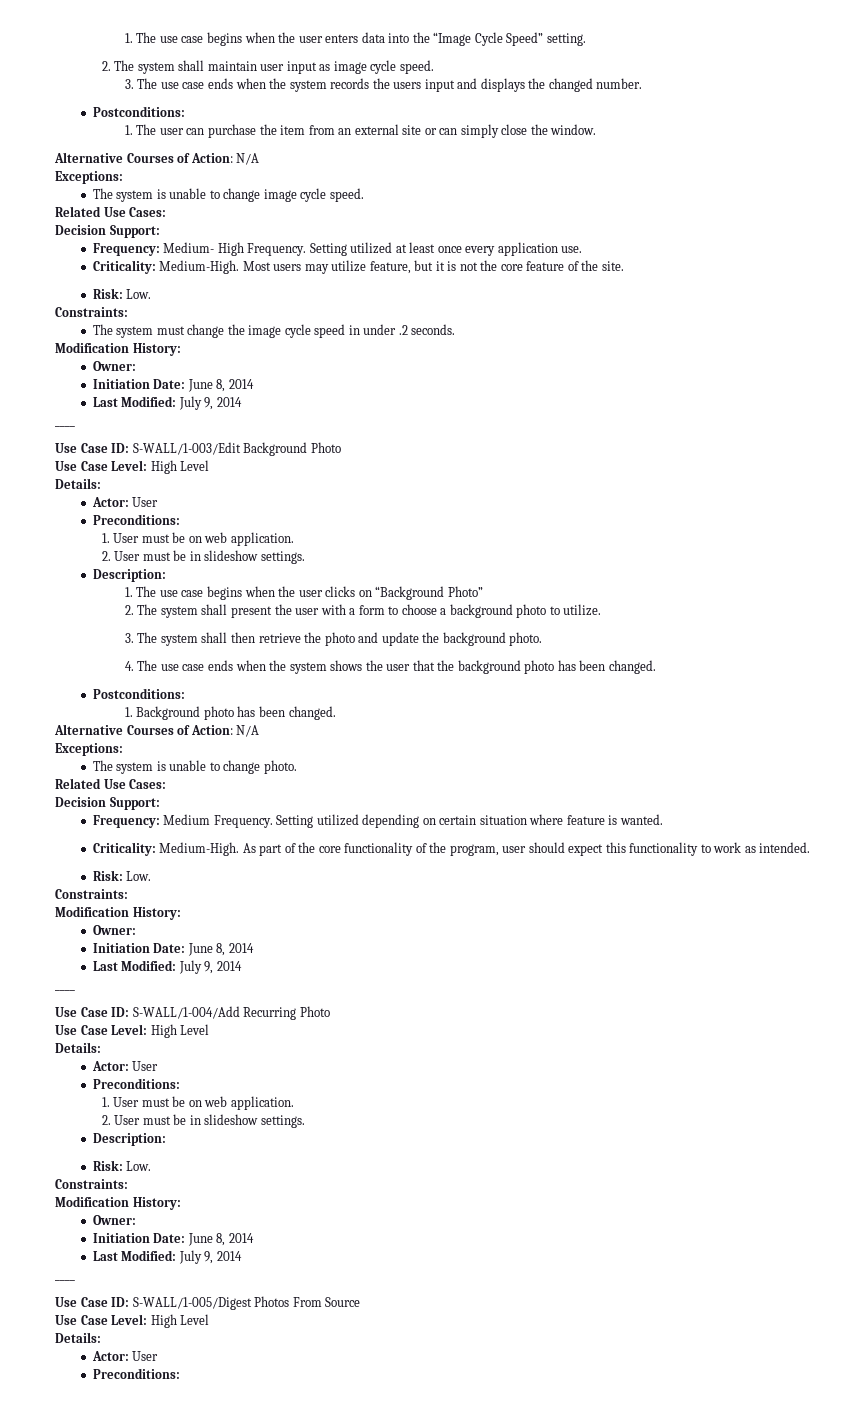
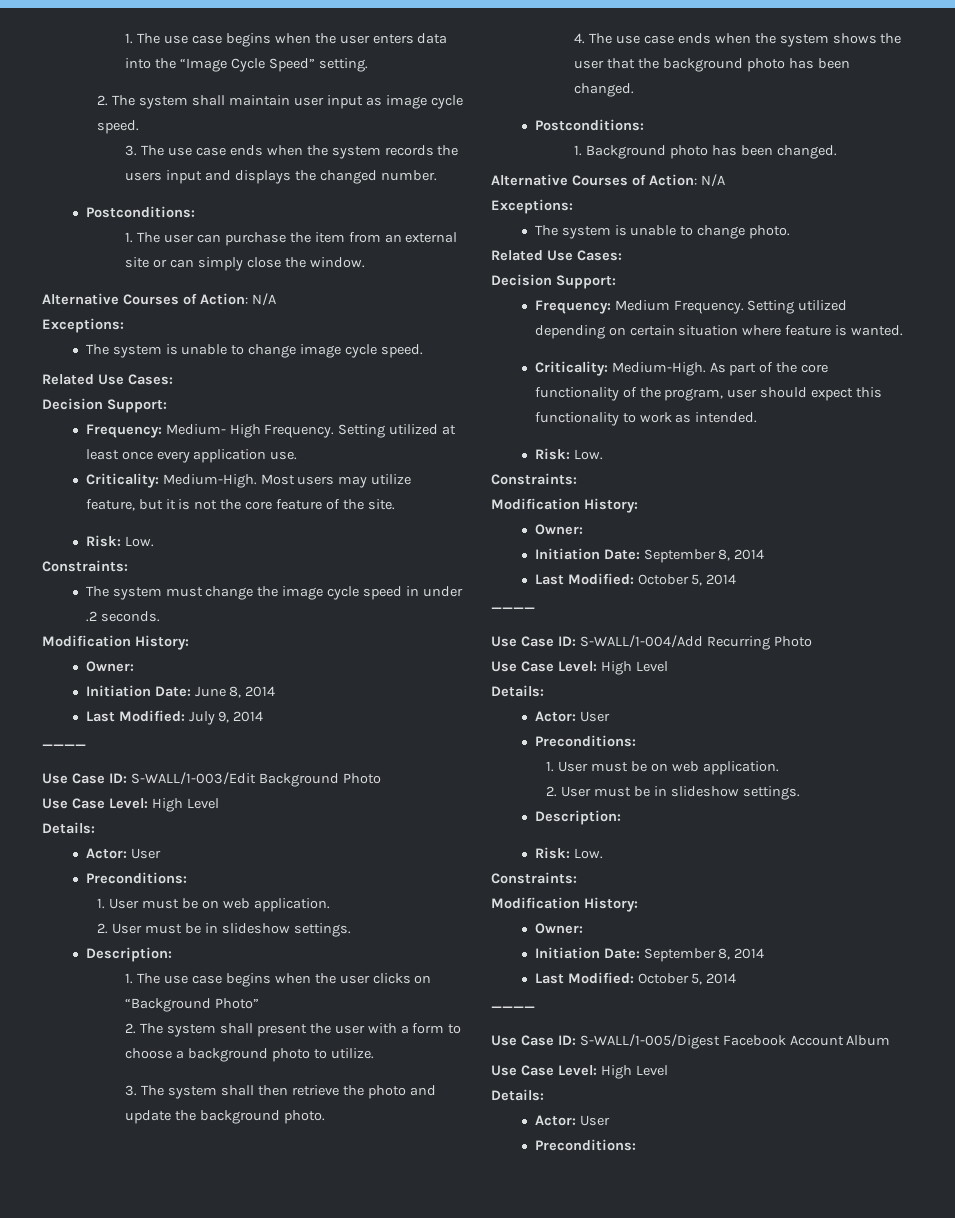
[187,943,254,956] [92,960,214,974] June 8, 2014 // Last Modified: July 9, -> [643,549,765,563] [534,573,703,586] September 8, 2014 // Last Modified: October 5,
[187,1233,254,1246] [92,1250,214,1264] June 8, 2014 // Last Modified: July 9, -> [643,948,765,962] [534,972,703,985] September 8, 2014 // Last Modified: October 5,
[254,1296,361,1307] Photos From Source -> [722,1035,891,1046] Facebook Account Album

